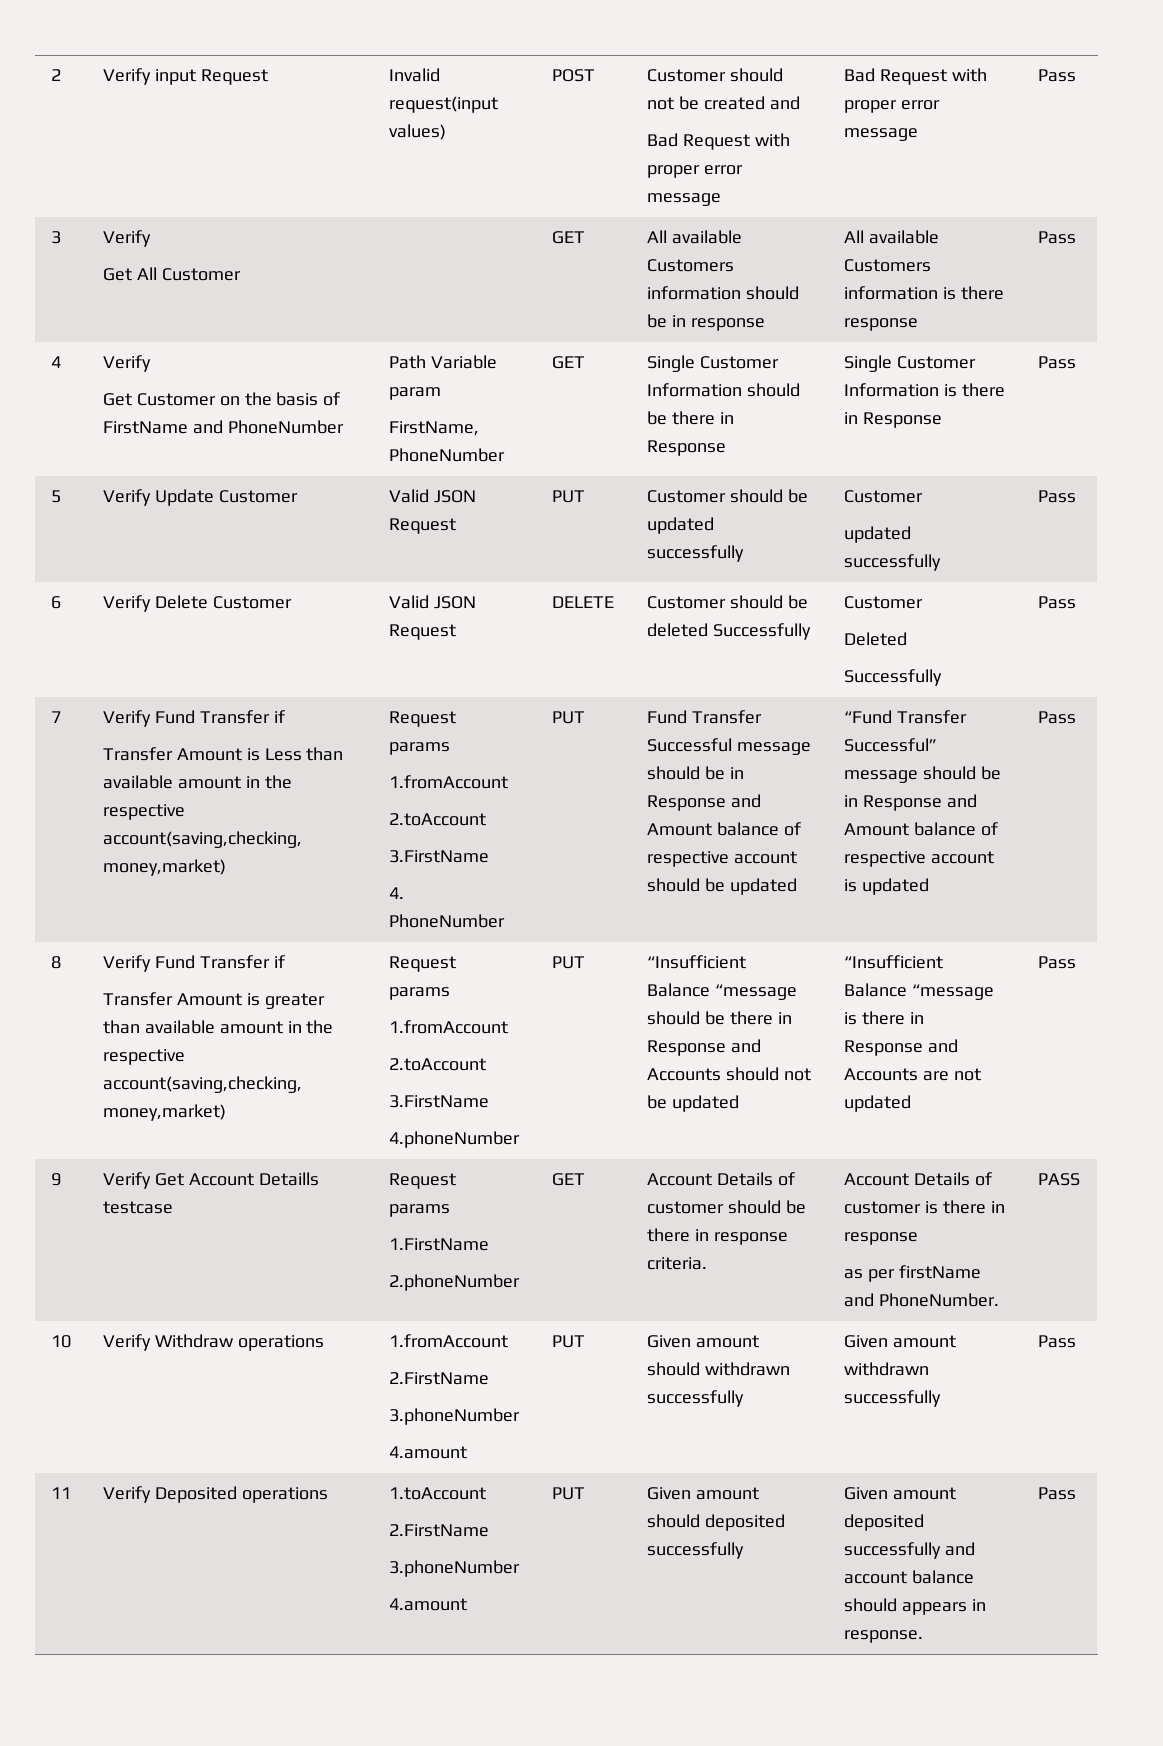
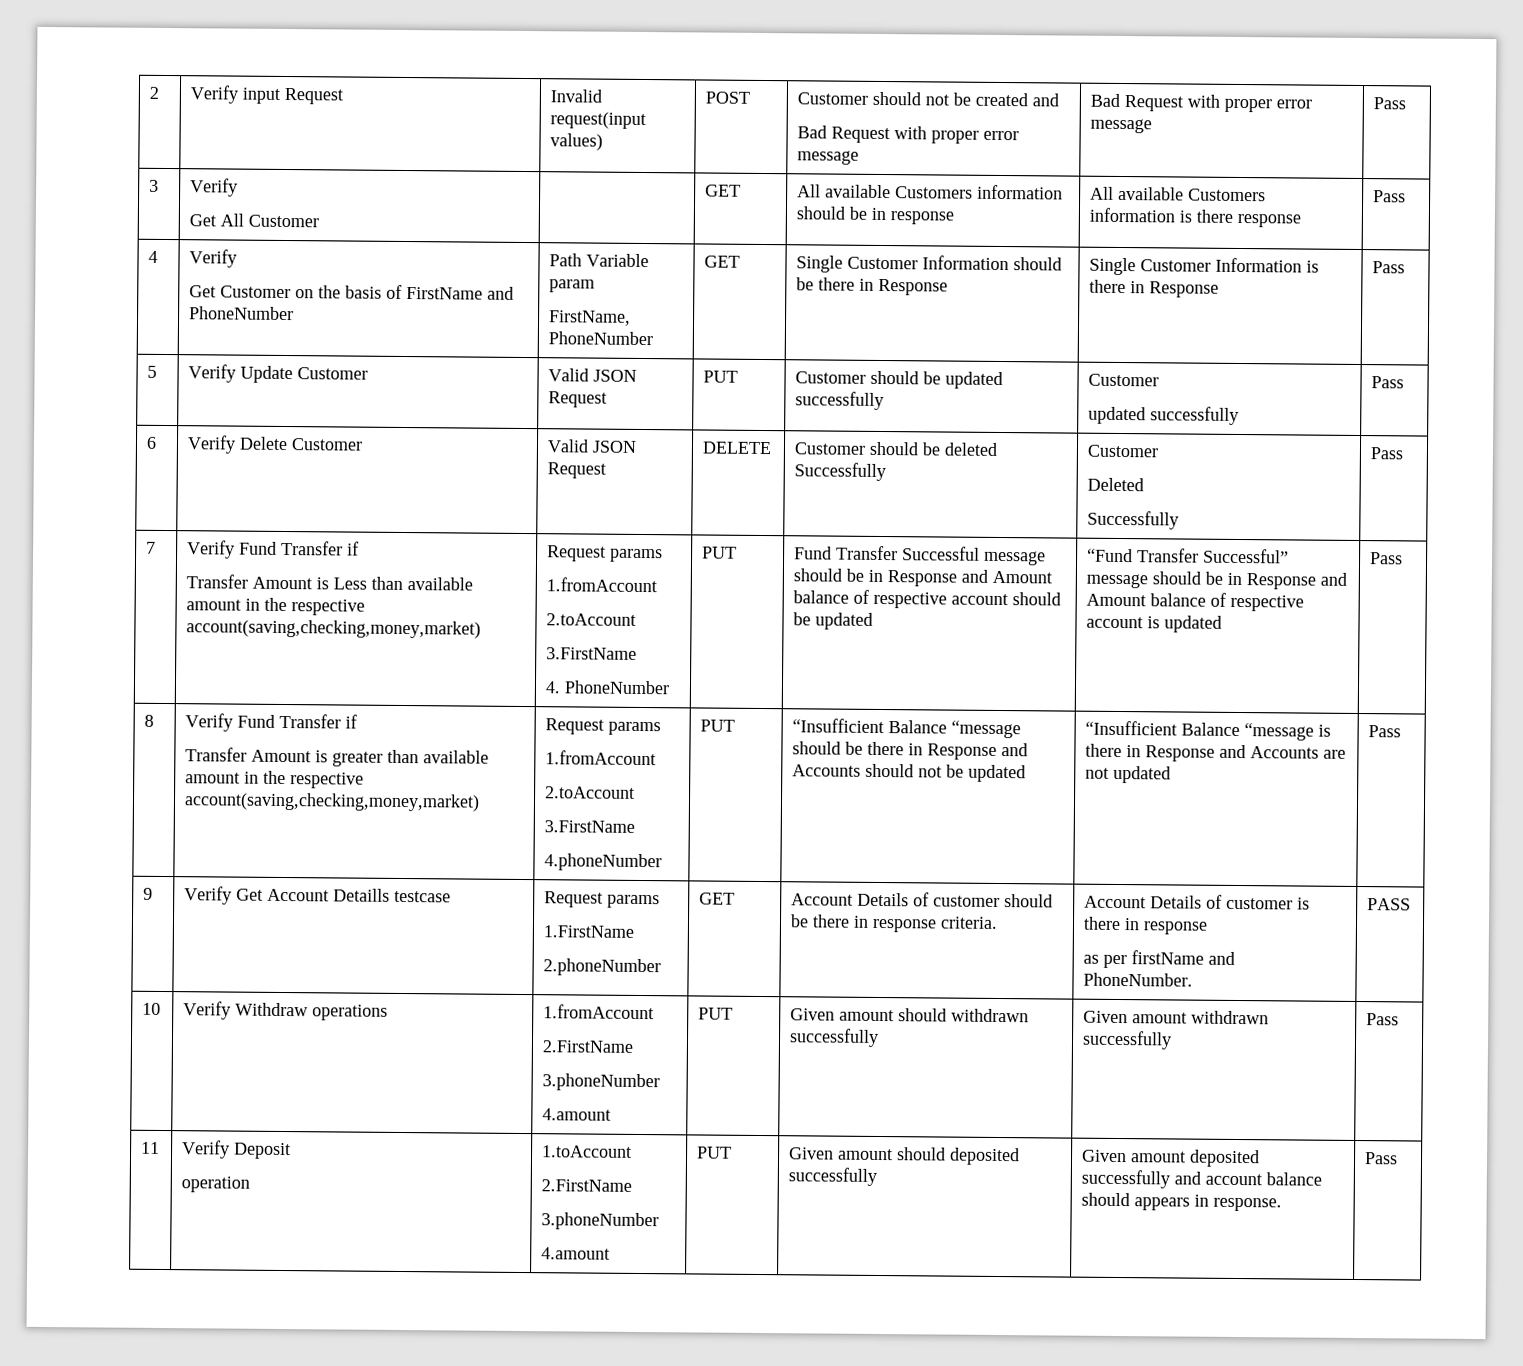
[154,1486,328,1503] Deposited operations -> [233,1142,292,1160] [181,1176,251,1193] Deposit // operation

